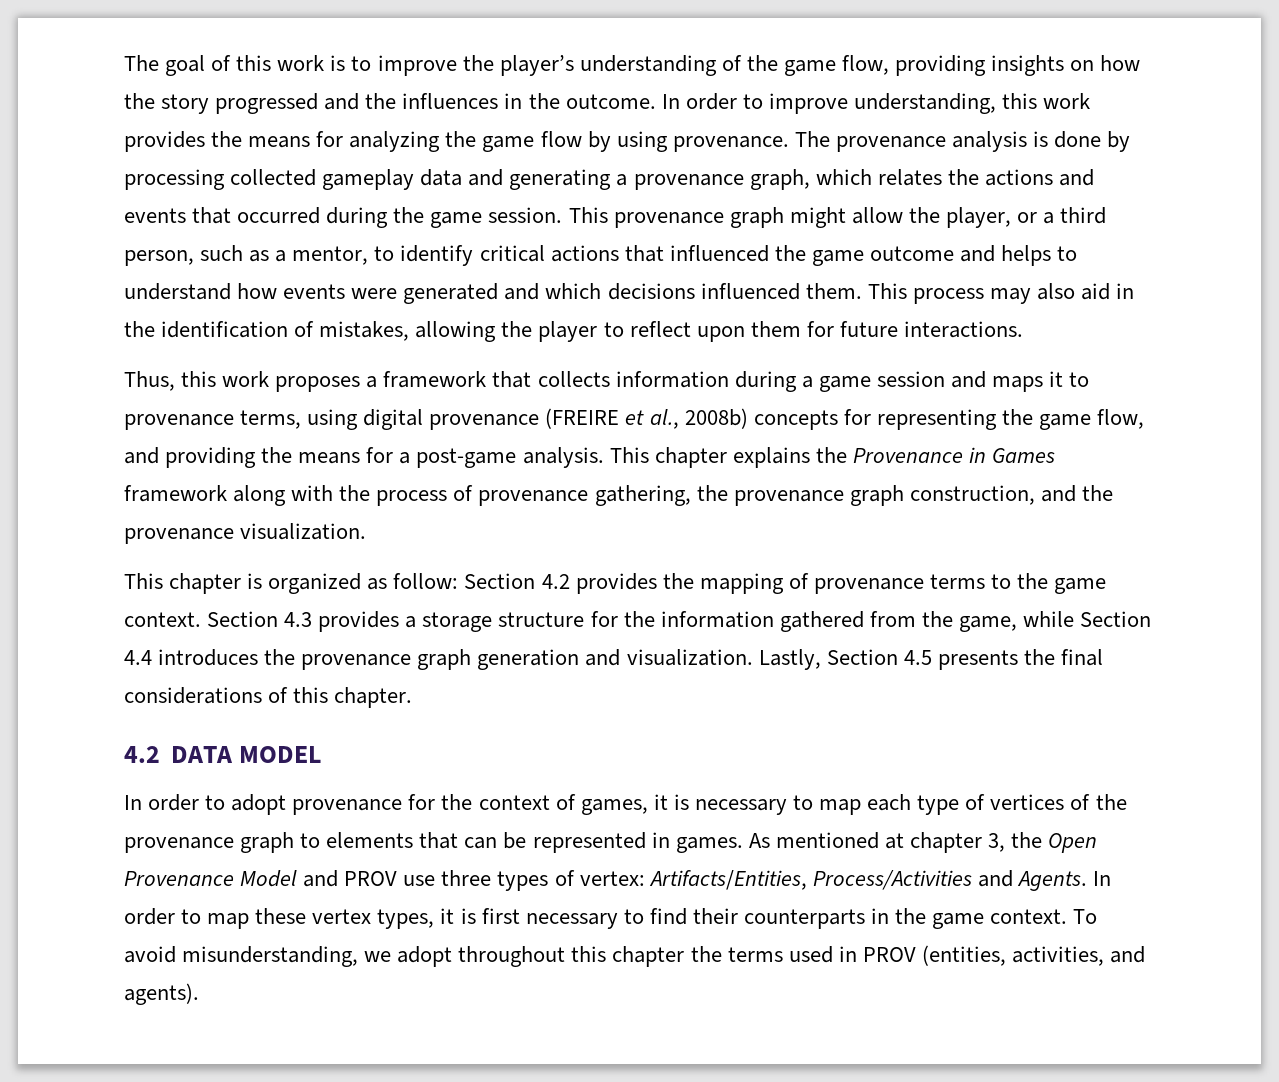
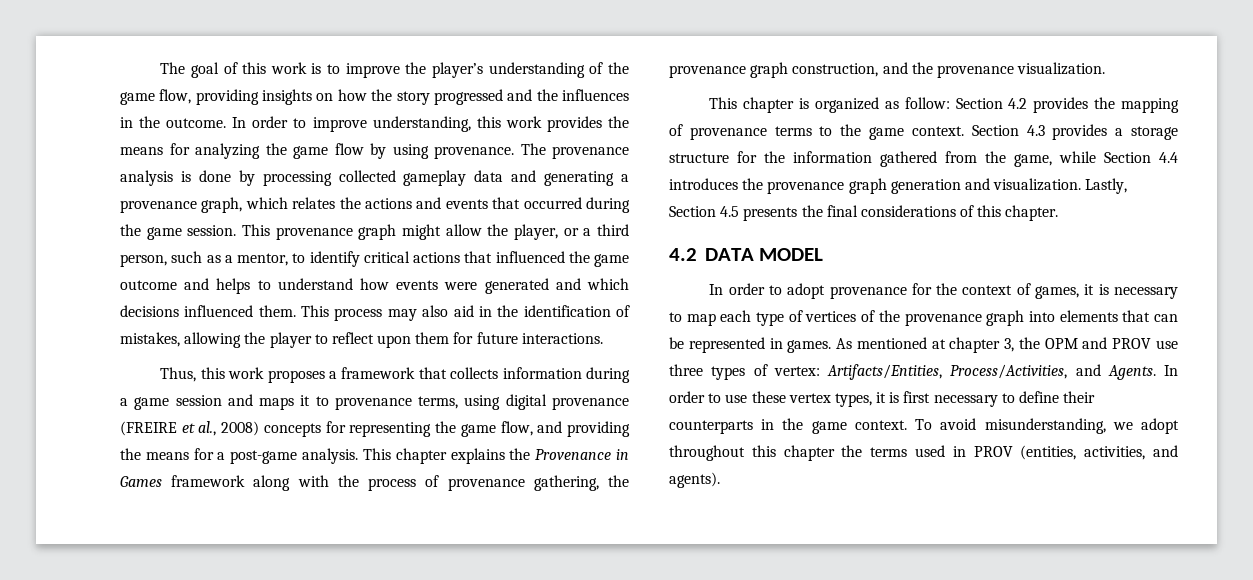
[684,408,748,429] 2008b) -> [221,421,260,436] 2008)
[300,833,321,848] to -> [1028,311,1055,322] into
[1048,833,1098,853] [124,870,298,887] Open Provenance Model -> [1044,338,1078,349] OPM
[812,870,972,890] Process/Activities -> [950,364,1068,379] Process/Activities,
[207,913,250,929] map -> [725,394,748,403] use
[649,908,687,925] find -> [1019,391,1060,403] define

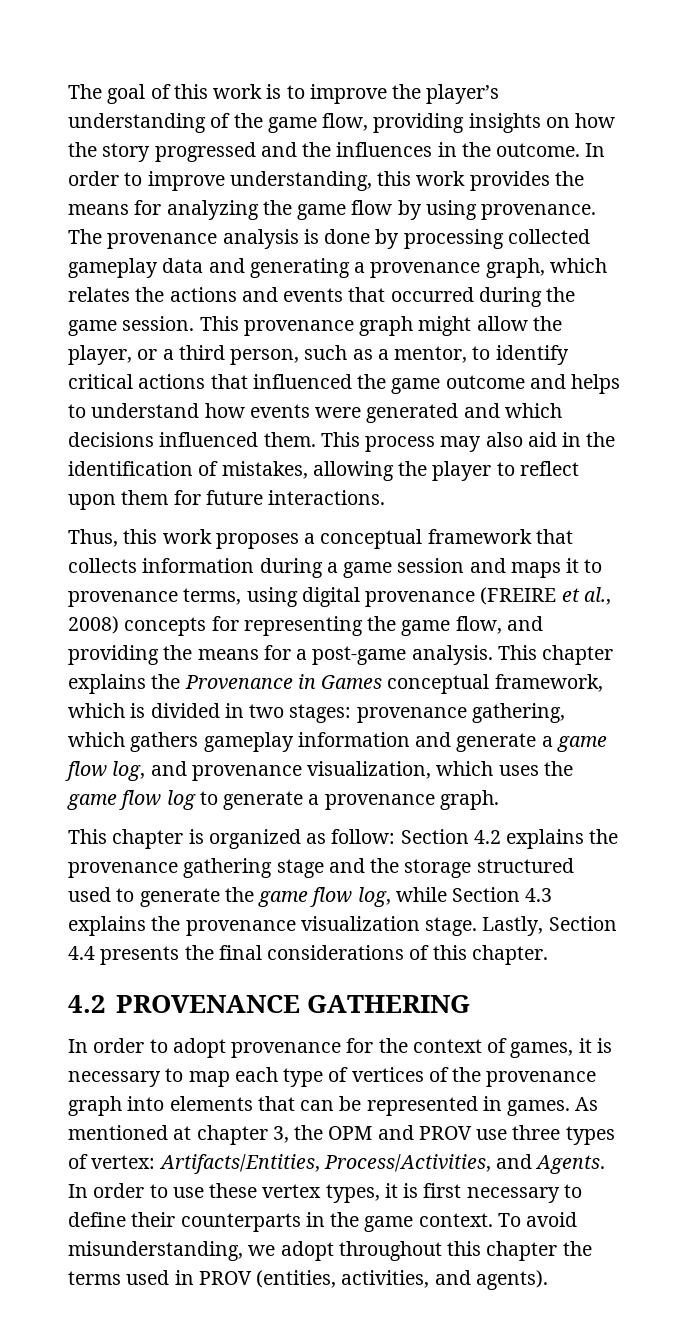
(337, 375) none -> [320,529,423,549] conceptual
[171,475,629,491] [669,62,1106,78] framework along with the process of provenance gathering, the provenance graph construction, and the provenance visualization. -> [387,674,603,694] [68,703,565,723] [68,732,607,752] [65,761,573,781] [67,790,499,810] conceptual framework, which is divided in two stages: provenance gathering, which gathers gameplay information and generate a game flow log, and provenance visualization, which uses the game flow log to generate a provenance graph.
[1033,97,1179,113] [669,124,1178,140] [669,151,1178,167] [669,178,1128,194] [669,206,740,217] provides the mapping of provenance terms to the game context. Section 4.3 provides a storage structure for the information gathered from the game, while Section 4.4 introduces the provenance graph generation and visualization. Lastly, Section 4.5 -> [506,829,619,849] [68,858,574,878] [68,887,553,907] [68,916,617,936] [68,946,95,960] explains the provenance gathering stage and the storage structured used to generate the game flow log, while Section 4.3 explains the provenance visualization stage. Lastly, Section 4.4
[704,248,824,261] DATA MODEL -> [115,995,470,1013] PROVENANCE GATHERING

